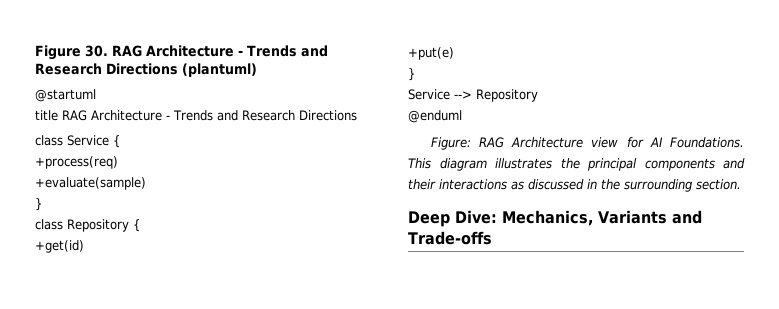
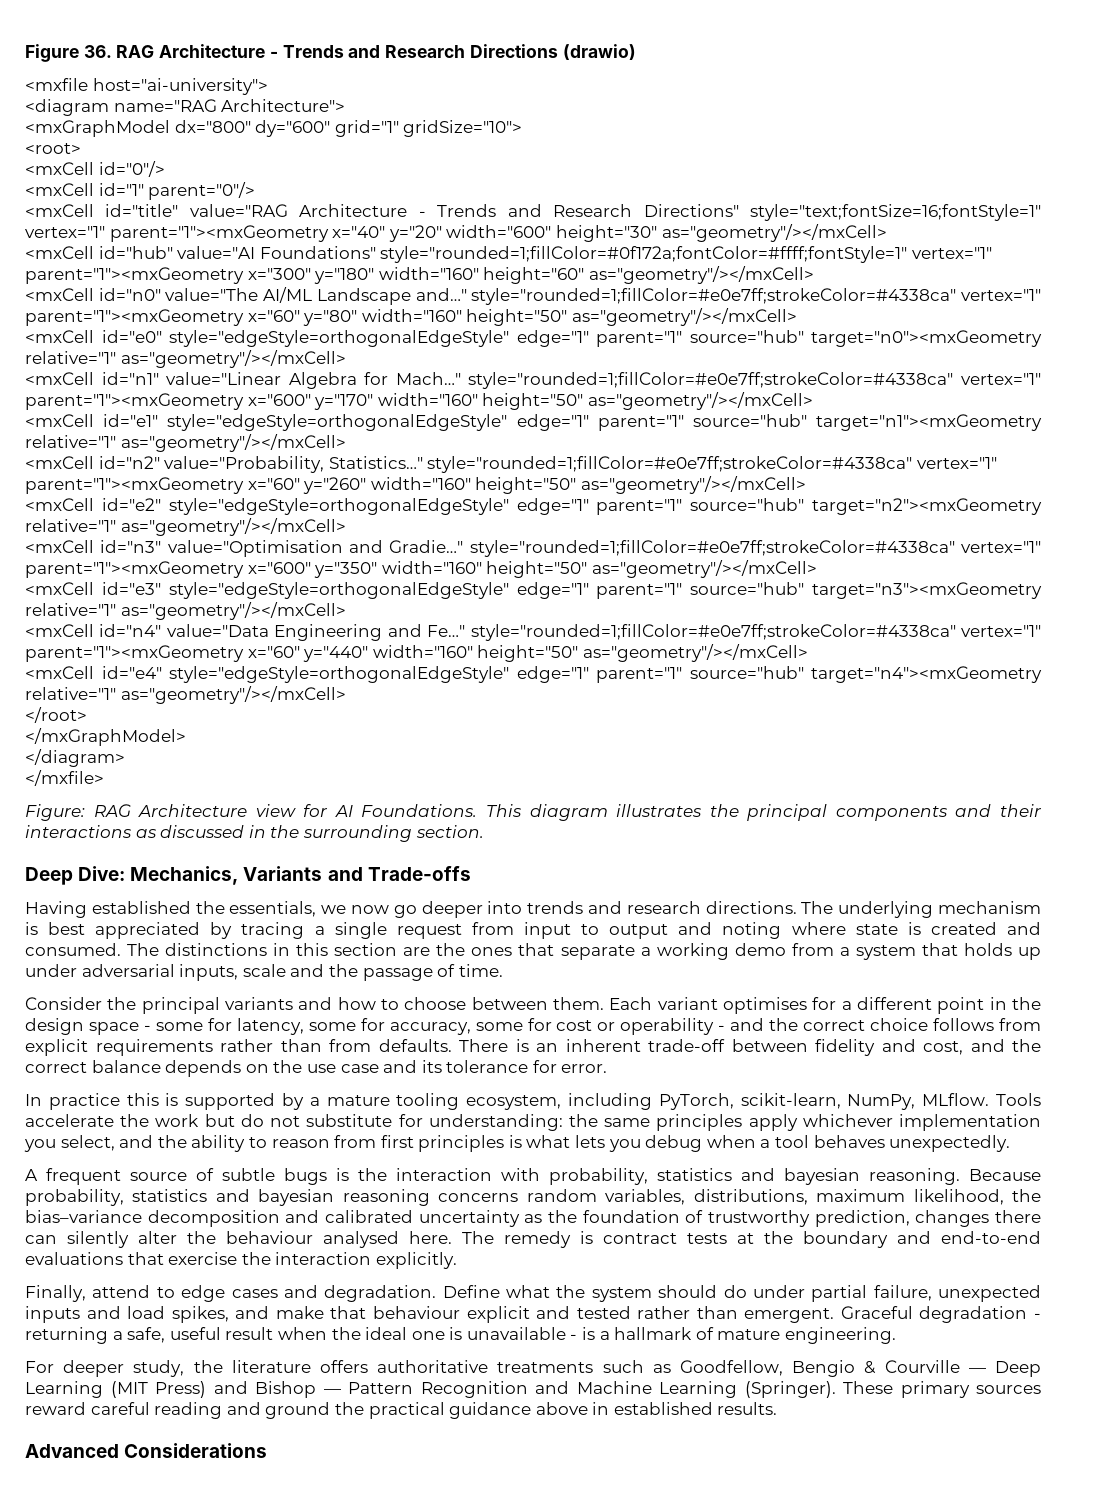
[85,45,328,57] [35,63,257,77] [35,89,96,102] [35,110,357,121] [35,135,120,148] [35,156,118,169] [35,177,146,190] [35,198,42,211] [35,219,140,232] [35,240,84,253] [408,47,454,60] [408,68,415,81] [408,89,538,102] [408,110,462,123] 30. RAG Architecture - Trends and Research Directions (plantuml) // @startuml // title RAG Architecture - Trends and Research Directions // class Service { // +process(req) // +evaluate(sample) // } // class Repository { // +get(id) // +put(e) // } // Service --> Repository // @enduml -> [83,44,636,60] [25,78,268,95] [25,99,346,116] [25,120,523,137] [25,143,81,154] [25,161,165,177] [25,182,256,200] [25,204,1041,221] [25,224,887,242] [25,246,992,263] [25,266,814,284] [25,287,1041,305] [25,308,797,326] [25,330,1042,347] [25,350,346,368] [25,372,1041,389] [25,392,813,410] [25,414,1042,431] [25,434,346,452] [25,456,997,473] [25,476,806,494] [25,498,1042,515] [25,518,346,536] [25,540,1041,557] [25,560,817,578] [25,582,1042,599] [25,602,346,620] [25,624,1041,641] [25,644,808,662] [25,666,1042,683] [25,686,346,704] [25,707,87,723] [25,728,186,746] [25,749,125,767] [25,770,104,786] 36. RAG Architecture - Trends and Research Directions (drawio) // <mxfile host="ai-university"> // <diagram name="RAG Architecture"> // <mxGraphModel dx="800" dy="600" grid="1" gridSize="10"> // <root> // <mxCell id="0"/> // <mxCell id="1" parent="0"/> // <mxCell id="title" value="RAG Architecture - Trends and Research Directions" style="text;fontSize=16;fontStyle=1" vertex="1" parent="1"><mxGeometry x="40" y="20" width="600" height="30" as="geometry"/></mxCell> // <mxCell id="hub" value="AI Foundations" style="rounded=1;fillColor=#0f172a;fontColor=#ffff;fontStyle=1" vertex="1" parent="1"><mxGeometry x="300" y="180" width="160" height="60" as="geometry"/></mxCell> // <mxCell id="n0" value="The AI/ML Landscape and…" style="rounded=1;fillColor=#e0e7ff;strokeColor=#4338ca" vertex="1" parent="1"><mxGeometry x="60" y="80" width="160" height="50" as="geometry"/></mxCell> // <mxCell id="e0" style="edgeStyle=orthogonalEdgeStyle" edge="1" parent="1" source="hub" target="n0"><mxGeometry relative="1" as="geometry"/></mxCell> // <mxCell id="n1" value="Linear Algebra for Mach…" style="rounded=1;fillColor=#e0e7ff;strokeColor=#4338ca" vertex="1" parent="1"><mxGeometry x="600" y="170" width="160" height="50" as="geometry"/></mxCell> // <mxCell id="e1" style="edgeStyle=orthogonalEdgeStyle" edge="1" parent="1" source="hub" target="n1"><mxGeometry relative="1" as="geometry"/></mxCell> // <mxCell id="n2" value="Probability, Statistics…" style="rounded=1;fillColor=#e0e7ff;strokeColor=#4338ca" vertex="1" parent="1"><mxGeometry x="60" y="260" width="160" height="50" as="geometry"/></mxCell> // <mxCell id="e2" style="edgeStyle=orthogonalEdgeStyle" edge="1" parent="1" source="hub" target="n2"><mxGeometry relative="1" as="geometry"/></mxCell> // <mxCell id="n3" value="Optimisation and Gradie…" style="rounded=1;fillColor=#e0e7ff;strokeColor=#4338ca" vertex="1" parent="1"><mxGeometry x="600" y="350" width="160" height="50" as="geometry"/></mxCell> // <mxCell id="e3" style="edgeStyle=orthogonalEdgeStyle" edge="1" parent="1" source="hub" target="n3"><mxGeometry relative="1" as="geometry"/></mxCell> // <mxCell id="n4" value="Data Engineering and Fe…" style="rounded=1;fillColor=#e0e7ff;strokeColor=#4338ca" vertex="1" parent="1"><mxGeometry x="60" y="440" width="160" height="50" as="geometry"/></mxCell> // <mxCell id="e4" style="edgeStyle=orthogonalEdgeStyle" edge="1" parent="1" source="hub" target="n4"><mxGeometry relative="1" as="geometry"/></mxCell> // </root> // </mxGraphModel> // </diagram> // </mxfile>
(492, 238) none -> [25,901,1041,918] [25,922,1041,939] [25,943,1041,960] [25,964,503,981] [25,997,1042,1014] [25,1018,1042,1035] [25,1039,1041,1056] [25,1060,608,1077] [25,1093,1041,1110] [25,1114,1041,1131] [24,1135,1011,1152] [25,1168,1041,1185] [25,1189,1041,1206] [25,1210,1041,1227] [25,1231,1041,1248] [25,1252,457,1269] [25,1285,1041,1302] [25,1306,1041,1323] [25,1327,897,1344] [25,1360,1042,1377] [25,1381,1041,1398] [25,1402,778,1419] [25,1443,268,1458] // Having established the essentials, we now go deeper into trends and research directions. The underlying mechanism is best appreciated by tracing a single request from input to output and noting where state is created and consumed. The distinctions in this section are the ones that separate a working demo from a system that holds up under adversarial inputs, scale and the passage of time. // Consider the principal variants and how to choose between them. Each variant optimises for a different point in the design space - some for latency, some for accuracy, some for cost or operability - and the correct choice follows from explicit requirements rather than from defaults. There is an inherent trade-off between fidelity and cost, and the correct balance depends on the use case and its tolerance for error. // In practice this is supported by a mature tooling ecosystem, including PyTorch, scikit-learn, NumPy, MLflow. Tools accelerate the work but do not substitute for understanding: the same principles apply whichever implementation you select, and the ability to reason from first principles is what lets you debug when a tool behaves unexpectedly. // A frequent source of subtle bugs is the interaction with probability, statistics and bayesian reasoning. Because probability, statistics and bayesian reasoning concerns random variables, distributions, maximum likelihood, the bias–variance decomposition and calibrated uncertainty as the foundation of trustworthy prediction, changes there can silently alter the behaviour analysed here. The remedy is contract tests at the boundary and end-to-end evaluations that exercise the interaction explicitly. // Finally, attend to edge cases and degradation. Define what the system should do under partial failure, unexpected inputs and load spikes, and make that behaviour explicit and tested rather than emergent. Graceful degradation - returning a safe, useful result when the ideal one is unavailable - is a hallmark of mature engineering. // For deeper study, the literature offers authoritative treatments such as Goodfellow, Bengio & Courville — Deep Learning (MIT Press) and Bishop — Pattern Recognition and Machine Learning (Springer). These primary sources reward careful reading and ground the practical guidance above in established results. // Advanced Considerations

